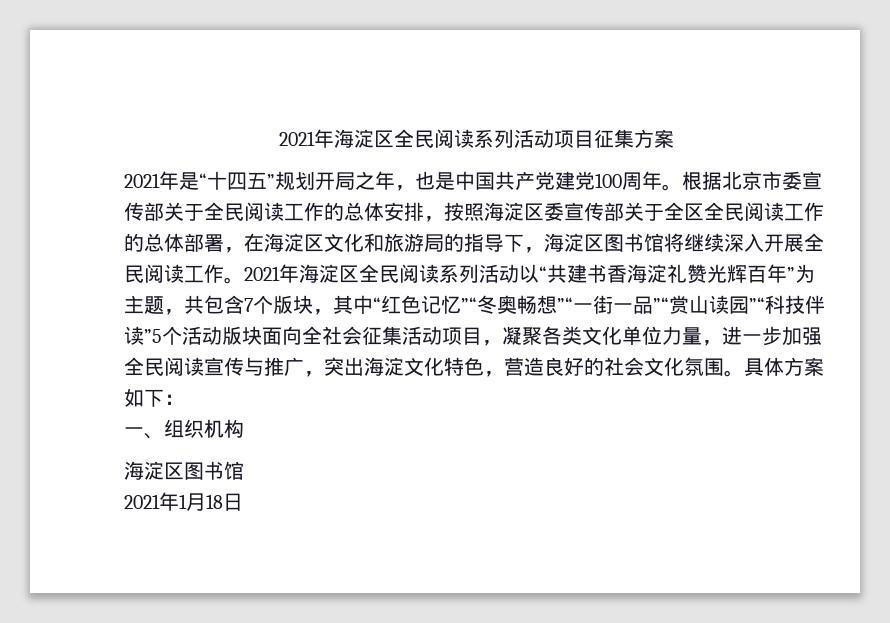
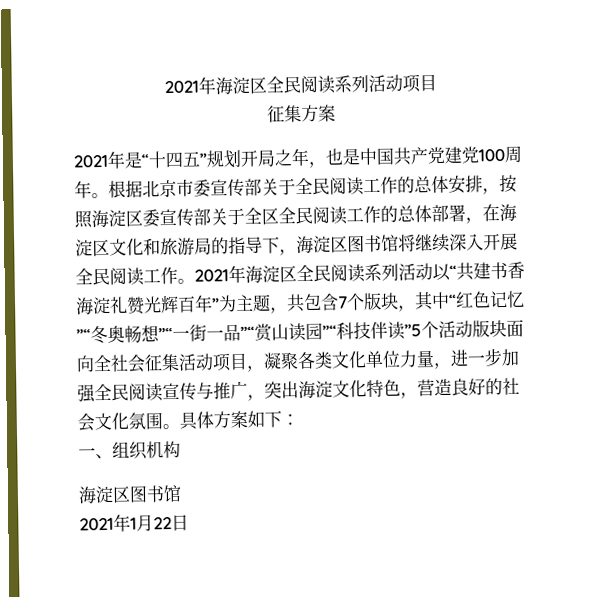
(594, 139) none -> (437, 82) //
[206,494,223,509] 18 -> [153,517,172,530] 22

